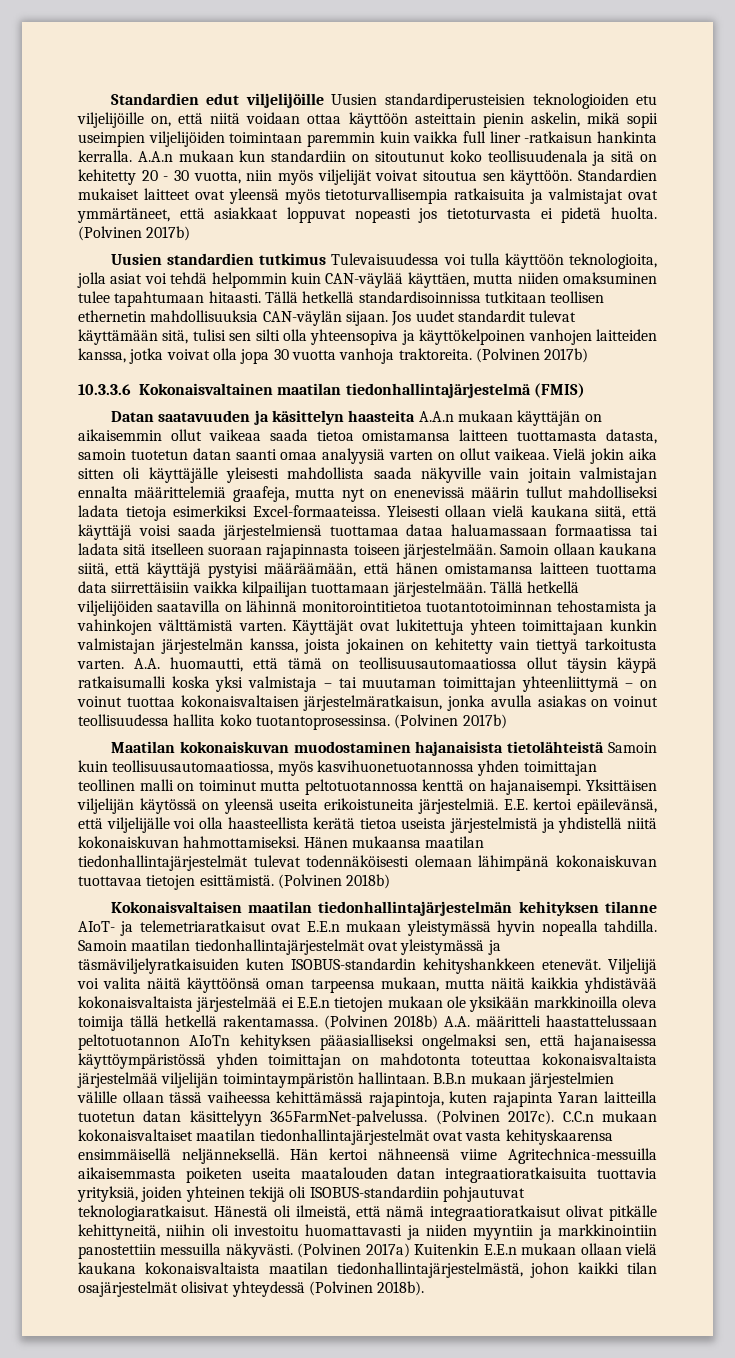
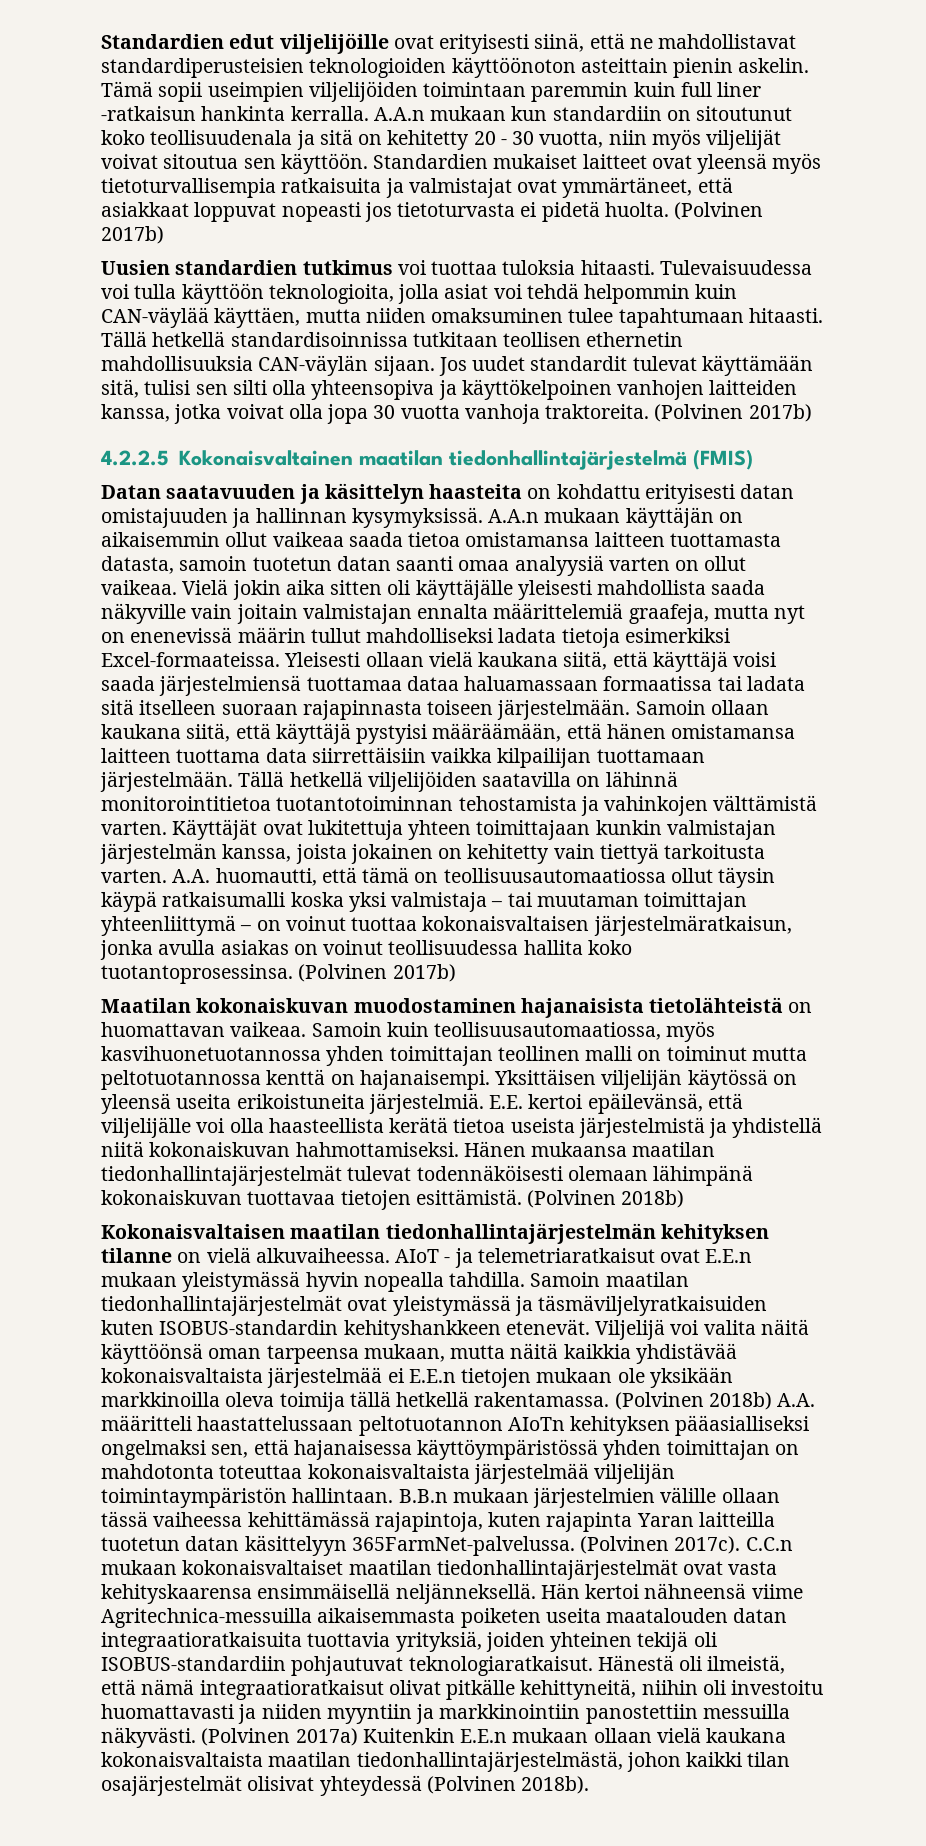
[331,93,657,109] [77,112,620,128] Uusien standardiperusteisien teknologioiden etu viljelijöille on, että niitä voidaan ottaa käyttöön asteittain pienin askelin, mikä -> [393,33,797,54] [101,57,810,78] [101,81,153,97] ovat erityisesti siinä, että ne mahdollistavat standardiperusteisien teknologioiden käyttöönoton asteittain pienin askelin. Tämä
[413,131,459,143] vaikka -> (676, 89) none
(327, 259) none -> [397,260,655,275] voi tuottaa tuloksia hitaasti.
[78,384,131,395] 10.3.3.6 -> [101,450,169,466] 4.2.2.5
(416, 416) none -> [527,484,795,504] [101,507,483,528] on kohdattu erityisesti datan omistajuuden ja hallinnan kysymyksissä.
(605, 747) none -> [788,1002,813,1013] [101,1022,307,1037] on huomattavan vaikeaa.
[78,921,115,932] AIoT- -> [177,1247,451,1263] on vielä alkuvaiheessa. AIoT -

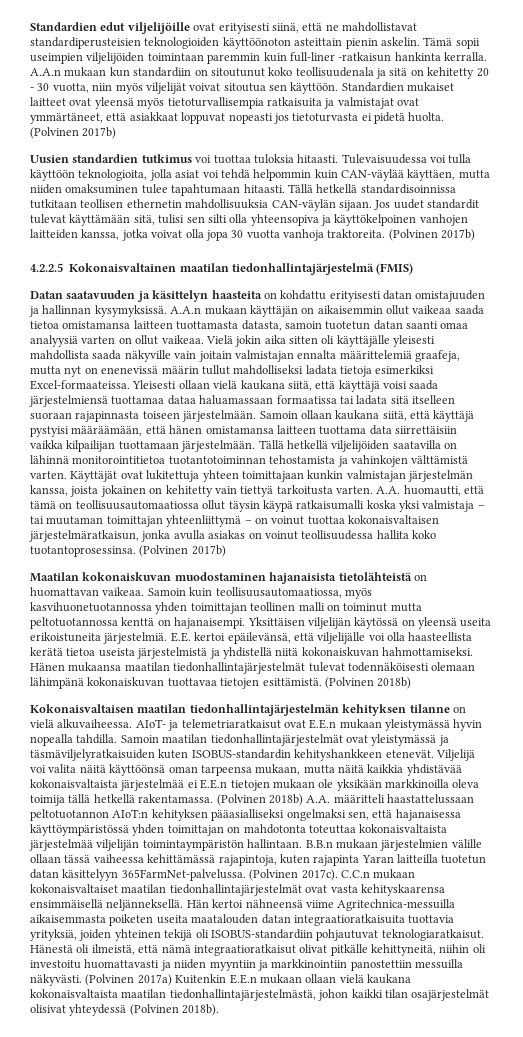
[680,82,762,97] full liner -> [289,52,335,62] full-liner
[395,1249,451,1263] AIoT - -> [135,719,166,728] AIoT-
[507,1417,565,1431] AIoTn -> [112,809,149,818] AIoT:n

